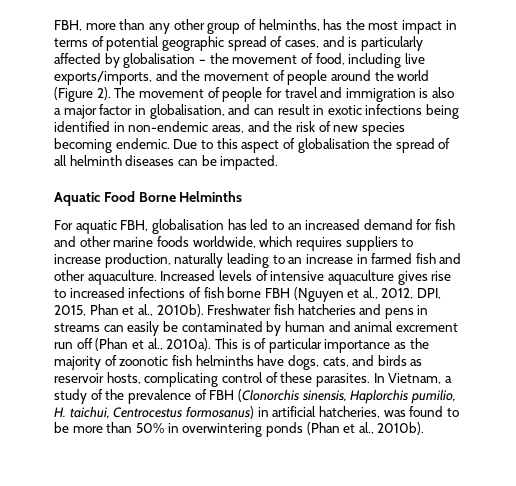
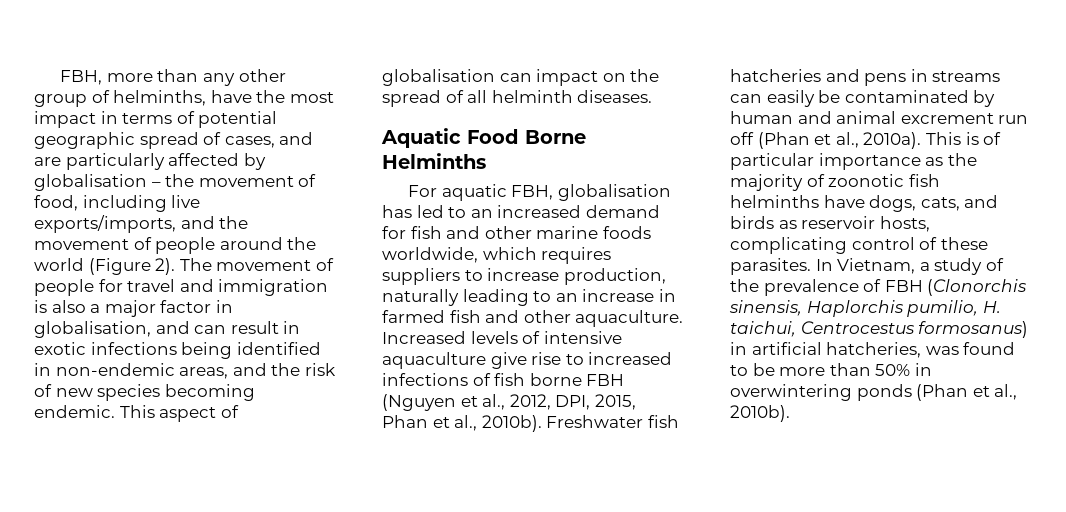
[323,19,343,30] has -> [210,90,252,103] have
[348,37,358,47] is -> [34,157,61,166] are
[173,138,370,153] Due to this aspect of globalisation -> [119,405,239,422] [382,69,626,86] This aspect of globalisation can impact on
[125,155,279,170] diseases can be impacted. -> [577,90,653,103] diseases.
[397,271,428,285] gives -> [490,352,527,369] give

